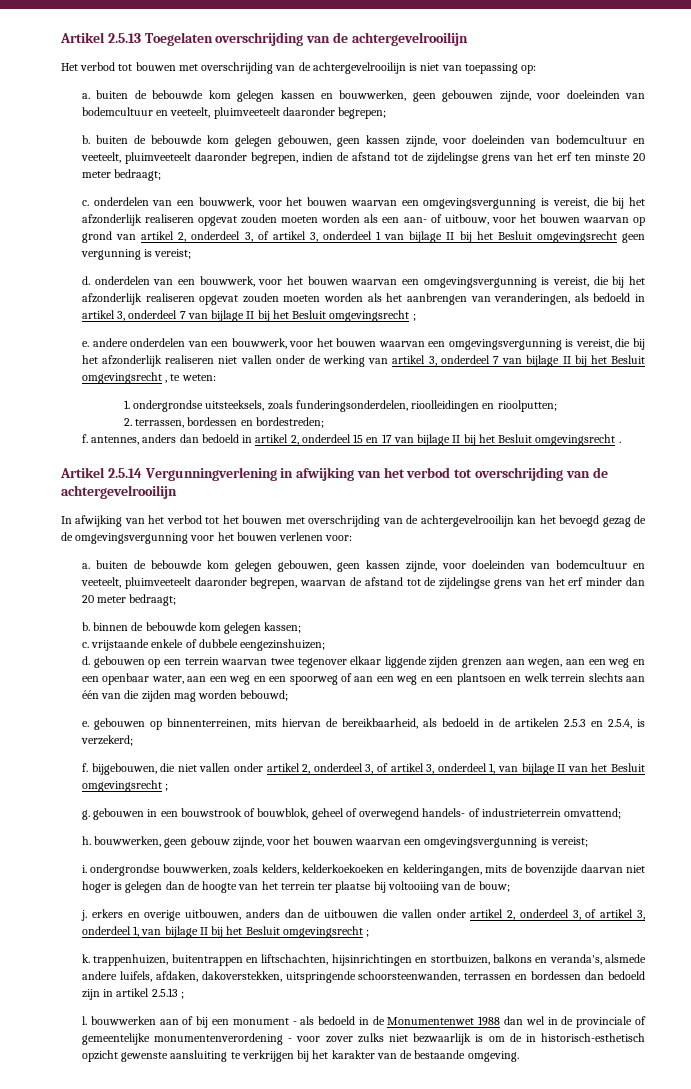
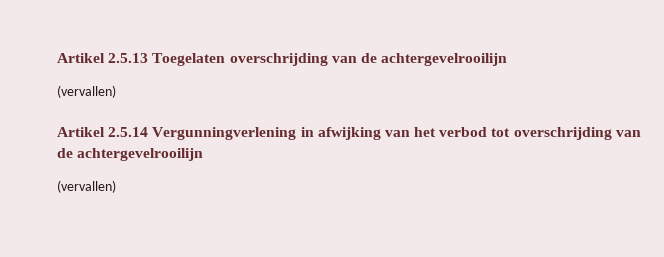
[61,62,537,74] [81,90,645,102] [81,107,387,119] [81,135,645,147] [80,152,646,164] [81,169,162,181] [81,197,646,209] [81,214,645,226] [81,231,645,243] [80,249,192,260] [81,276,645,288] [81,293,646,305] [81,310,416,322] [81,338,645,350] [81,355,645,367] [81,372,216,384] [123,400,557,412] [123,417,324,428] [81,434,621,446] Het verbod tot bouwen met overschrijding van de achtergevelrooilijn is niet van toepassing op: // a. buiten de bebouwde kom gelegen kassen en bouwwerken, geen gebouwen zijnde, voor doeleinden van bodemcultuur en veeteelt, pluimveeteelt daaronder begrepen; // b. buiten de bebouwde kom gelegen gebouwen, geen kassen zijnde, voor doeleinden van bodemcultuur en veeteelt, pluimveeteelt daaronder begrepen, indien de afstand tot de zijdelingse grens van het erf ten minste 20 meter bedraagt; // c. onderdelen van een bouwwerk, voor het bouwen waarvan een omgevingsvergunning is vereist, die bij het afzonderlijk realiseren opgevat zouden moeten worden als een aan- of uitbouw, voor het bouwen waarvan op grond van artikel 2, onderdeel 3, of artikel 3, onderdeel 1 van bijlage II bij het Besluit omgevingsrecht geen vergunning is vereist; // d. onderdelen van een bouwwerk, voor het bouwen waarvan een omgevingsvergunning is vereist, die bij het afzonderlijk realiseren opgevat zouden moeten worden als het aanbrengen van veranderingen, als bedoeld in artikel 3, onderdeel 7 van bijlage II bij het Besluit omgevingsrecht ; // e. andere onderdelen van een bouwwerk, voor het bouwen waarvan een omgevingsvergunning is vereist, die bij het afzonderlijk realiseren niet vallen onder de werking van artikel 3, onderdeel 7 van bijlage II bij het Besluit omgevingsrecht , te weten: // 1. ondergrondse uitsteeksels, zoals funderingsonderdelen, rioolleidingen en rioolputten; // 2. terrassen, bordessen en bordestreden; // f. antennes, anders dan bedoeld in artikel 2, onderdeel 15 en 17 van bijlage II bij het Besluit omgevingsrecht . -> [57,85,116,98] (vervallen)
[61,515,646,527] [61,532,353,544] [81,560,645,572] [80,577,645,589] [81,594,177,606] [81,622,302,634] [81,639,326,651] [81,656,645,668] [81,673,645,685] [81,690,289,702] [81,718,646,730] [80,735,133,746] [81,763,645,775] [81,780,169,792] [81,808,622,820] [81,836,588,848] [81,864,645,876] [81,881,510,893] [80,909,645,921] [81,926,370,938] [81,954,647,966] [81,971,646,983] [81,988,184,1000] [81,1016,646,1028] [81,1033,645,1045] [81,1050,519,1062] In afwijking van het verbod tot het bouwen met overschrijding van de achtergevelrooilijn kan het bevoegd gezag de de omgevingsvergunning voor het bouwen verlenen voor: // a. buiten de bebouwde kom gelegen gebouwen, geen kassen zijnde, voor doeleinden van bodemcultuur en veeteelt, pluimveeteelt daaronder begrepen, waarvan de afstand tot de zijdelingse grens van het erf minder dan 20 meter bedraagt; // b. binnen de bebouwde kom gelegen kassen; // c. vrijstaande enkele of dubbele eengezinshuizen; // d. gebouwen op een terrein waarvan twee tegenover elkaar liggende zijden grenzen aan wegen, aan een weg en een openbaar water, aan een weg en een spoorweg of aan een weg en een plantsoen en welk terrein slechts aan één van die zijden mag worden bebouwd; // e. gebouwen op binnenterreinen, mits hiervan de bereikbaarheid, als bedoeld in de artikelen 2.5.3 en 2.5.4, is verzekerd; // f. bijgebouwen, die niet vallen onder artikel 2, onderdeel 3, of artikel 3, onderdeel 1, van bijlage II van het Besluit omgevingsrecht ; // g. gebouwen in een bouwstrook of bouwblok, geheel of overwegend handels- of industrieterrein omvattend; // h. bouwwerken, geen gebouw zijnde, voor het bouwen waarvan een omgevingsvergunning is vereist; // i. ondergrondse bouwwerken, zoals kelders, kelderkoekoeken en kelderingangen, mits de bovenzijde daarvan niet hoger is gelegen dan de hoogte van het terrein ter plaatse bij voltooiing van de bouw; // j. erkers en overige uitbouwen, anders dan de uitbouwen die vallen onder artikel 2, onderdeel 3, of artikel 3, onderdeel 1, van bijlage II bij het Besluit omgevingsrecht ; // k. trappenhuizen, buitentrappen en liftschachten, hijsinrichtingen en stortbuizen, balkons en veranda's, alsmede andere luifels, afdaken, dakoverstekken, uitspringende schoorsteenwanden, terrassen en bordessen dan bedoeld zijn in artikel 2.5.13 ; // l. bouwwerken aan of bij een monument - als bedoeld in de Monumentenwet 1988 dan wel in de provinciale of gemeentelijke monumentenverordening - voor zover zulks niet bezwaarlijk is om de in historisch-esthetisch opzicht gewenste aansluiting te verkrijgen bij het karakter van de bestaande omgeving. -> [57,180,116,193] (vervallen)

